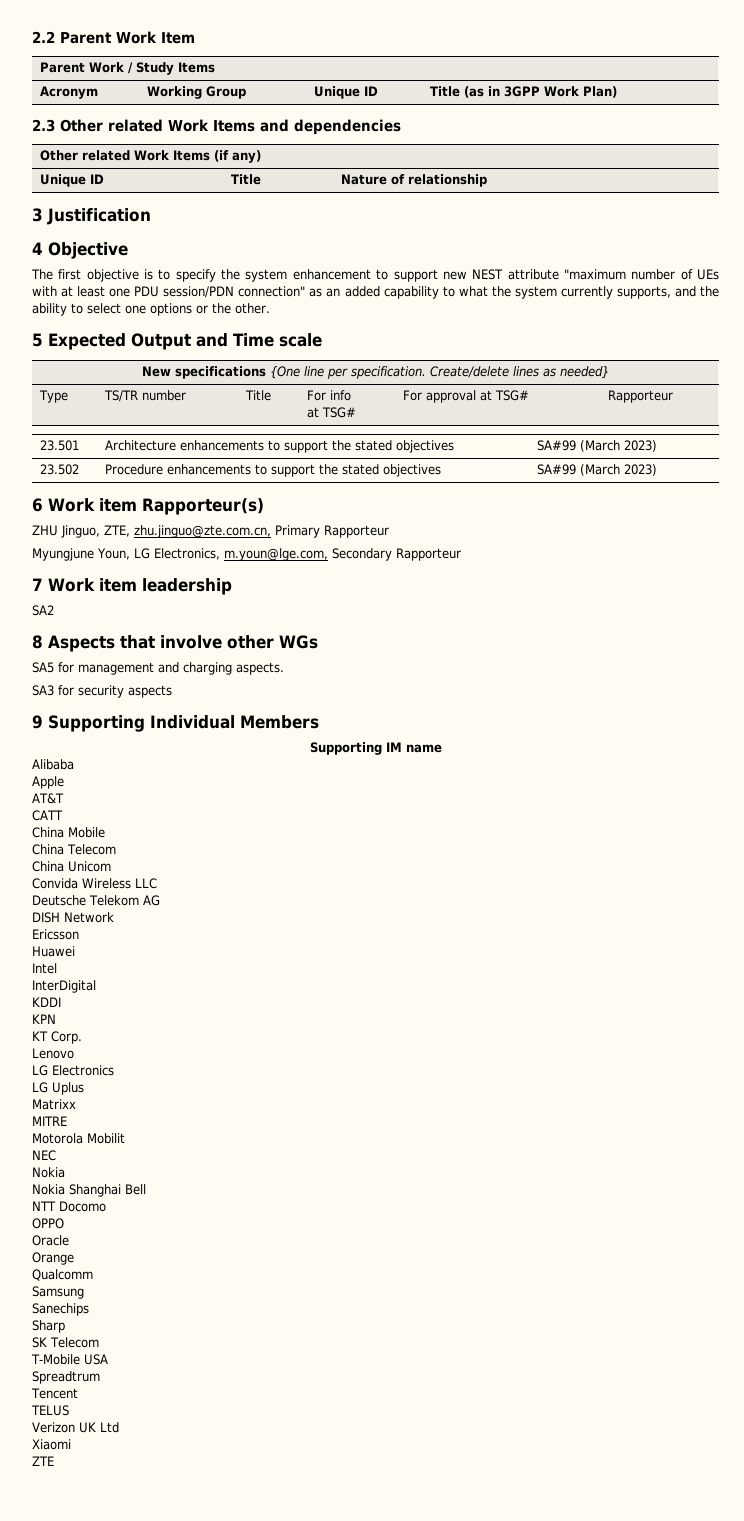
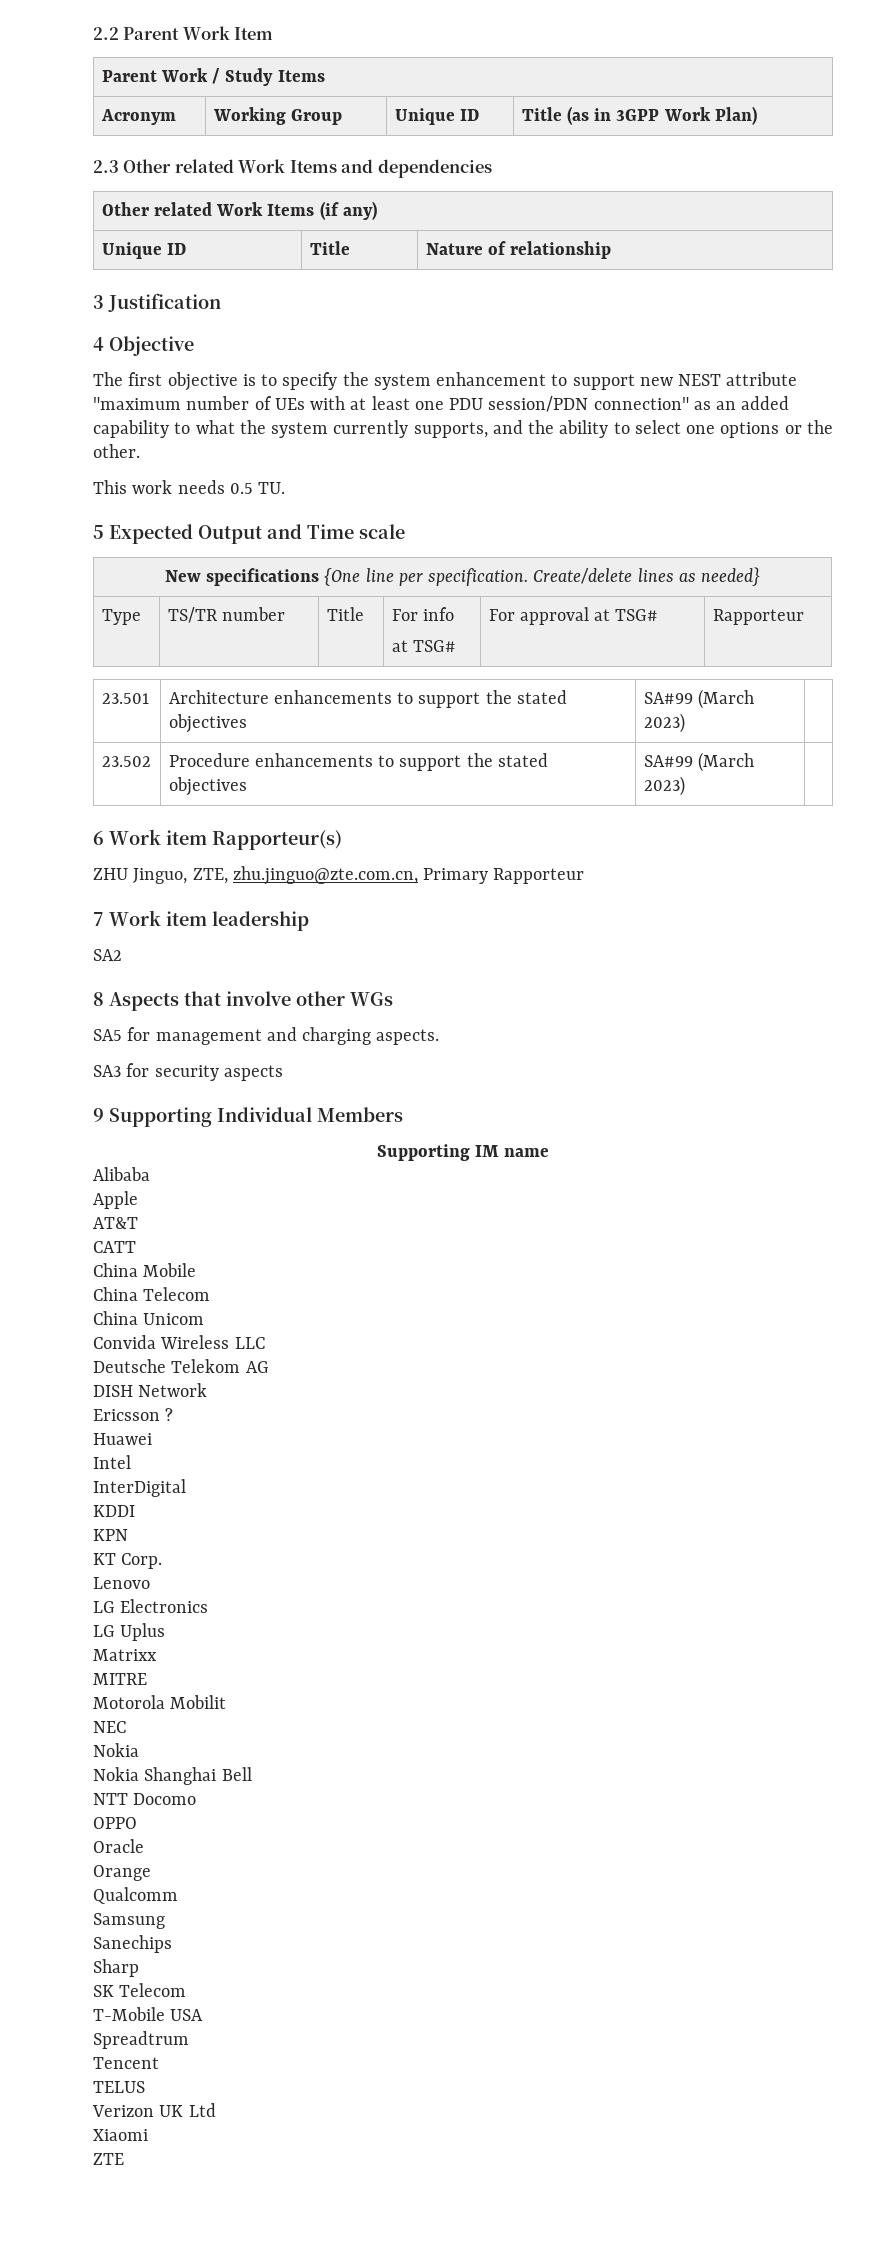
(270, 308) none -> [93,480,286,494] // This work needs 0.5 TU.
[32,548,461,561] // Myungjune Youn, LG Electronics, m.youn@lge.com, Secondary Rapporteur -> (585, 876) none
(79, 934) none -> [165,1408,174,1421] ?

